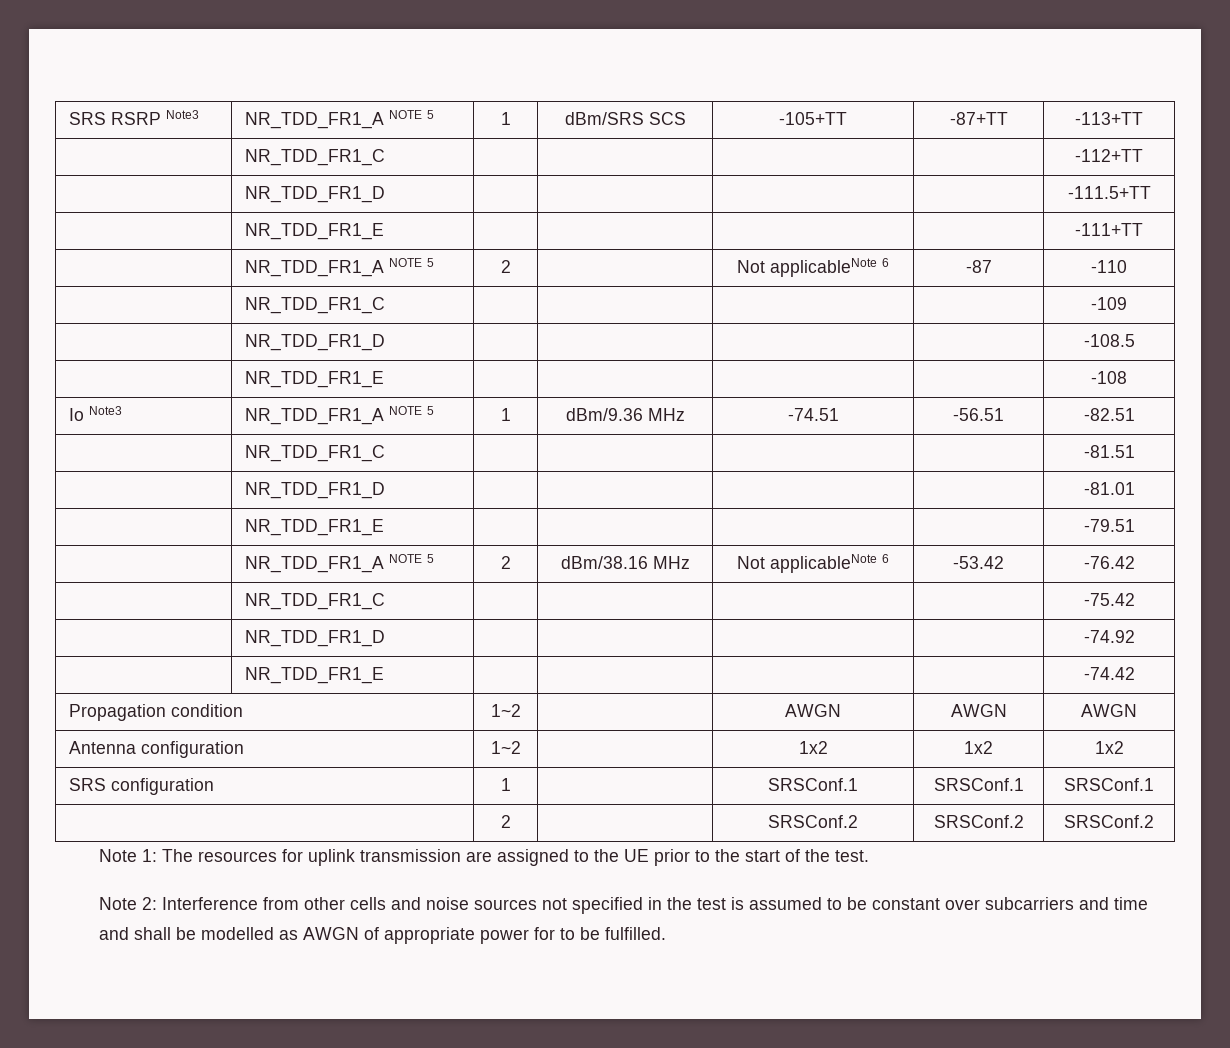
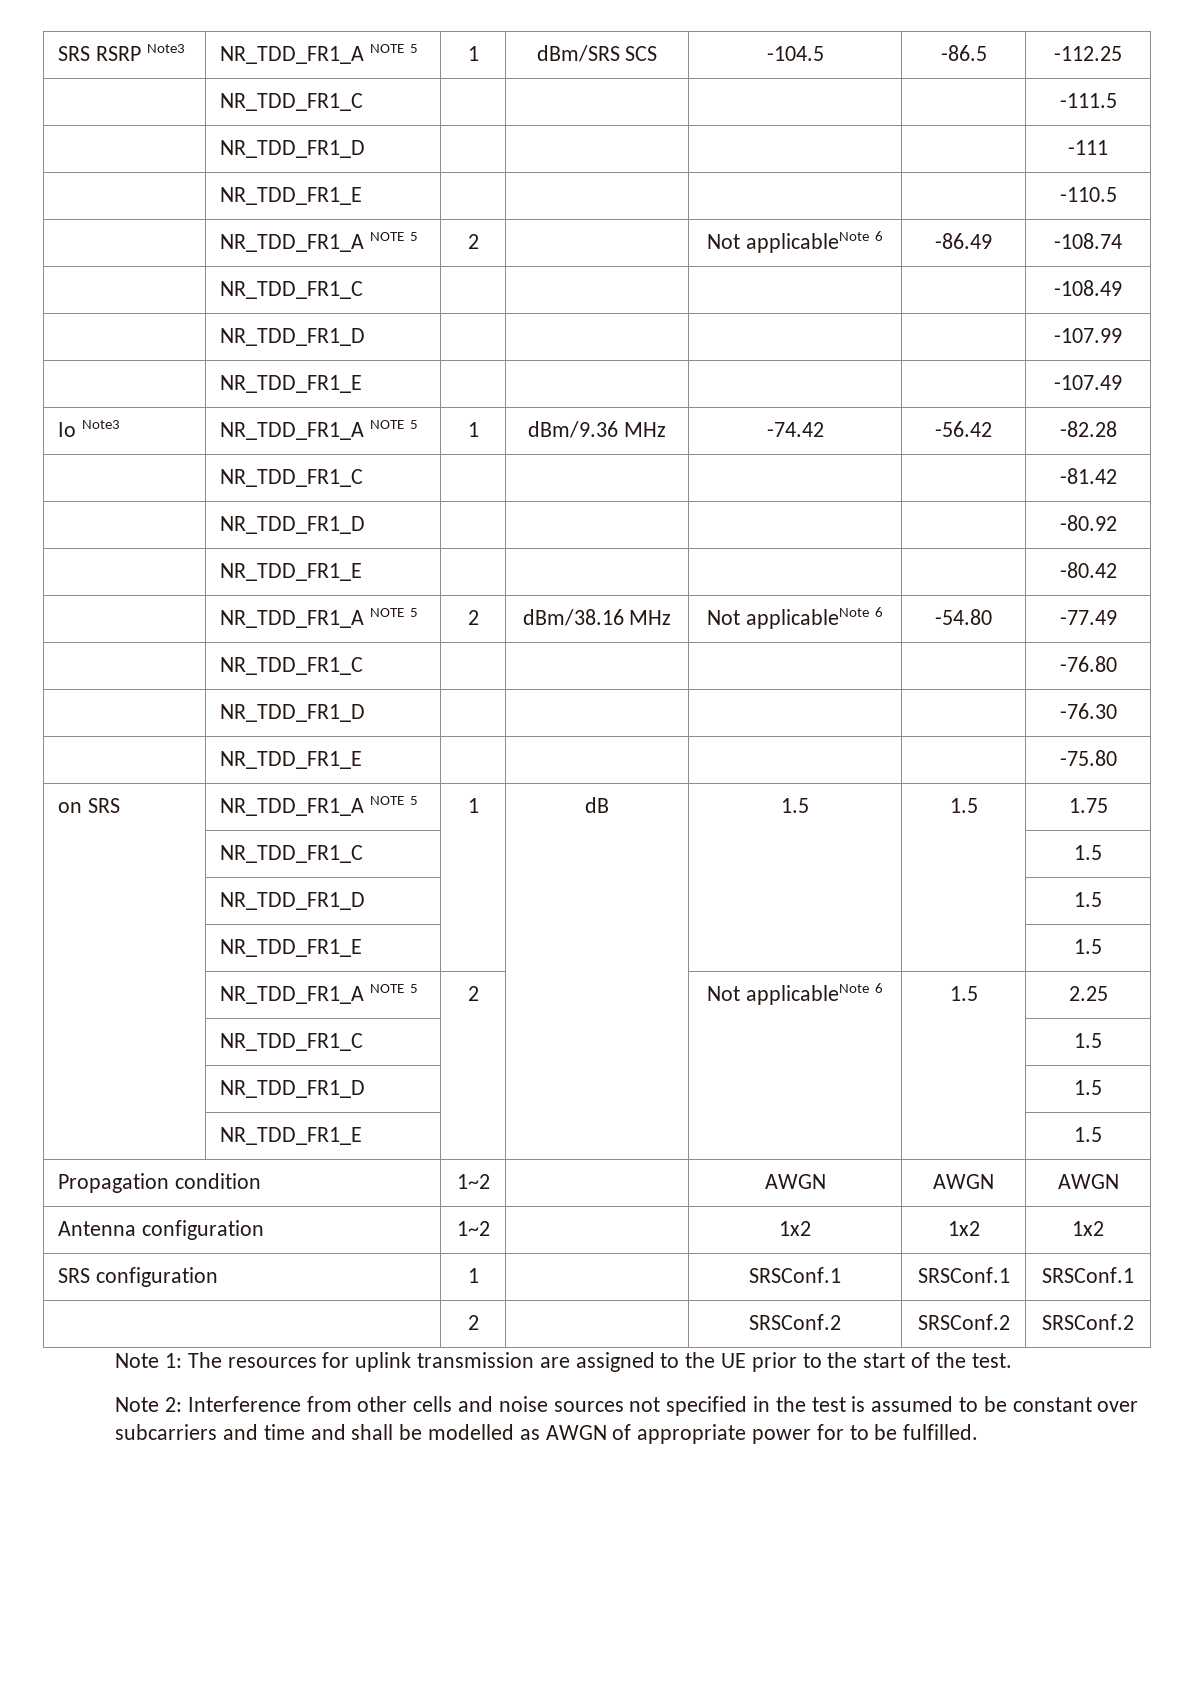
[779,112,847,125] [949,112,1008,125] [1075,112,1143,125] [244,149,385,166] [1075,149,1143,162] [244,186,385,203] [1067,186,1151,199] [244,223,384,240] [1075,223,1143,236] [244,258,434,277] [500,260,511,273] [737,258,889,277] [965,260,992,273] [1091,260,1127,273] [244,297,385,314] [1091,297,1127,310] [244,334,385,351] [1083,334,1135,347] [244,371,384,388] [1091,371,1127,384] -105+TT | -87+TT | -113+TT // | NR_TDD_FR1_C | | | | | -112+TT // | NR_TDD_FR1_D | | | | | -111.5+TT // | NR_TDD_FR1_E | | | | | -111+TT // | NR_TDD_FR1_A NOTE 5 | 2 | | Not applicableNote 6 | -87 | -110 // | NR_TDD_FR1_C | | | | | -109 // | NR_TDD_FR1_D | | | | | -108.5 // | NR_TDD_FR1_E | | | | | -108 -> [766,46,824,61] [940,45,987,61] [1054,46,1122,61] [219,93,363,111] [1059,93,1117,108] [219,140,365,158] [1068,140,1108,155] [219,187,362,205] [1059,187,1117,202] [219,232,418,252] [467,234,479,249] [707,231,883,253] [935,233,992,249] [1054,233,1122,249] [219,281,363,299] [1054,280,1122,296] [219,328,365,346] [1054,328,1122,343] [219,375,362,393] [1054,375,1122,390] -104.5 | -86.5 | -112.25 // | NR_TDD_FR1_C | | | | | -111.5 // | NR_TDD_FR1_D | | | | | -111 // | NR_TDD_FR1_E | | | | | -110.5 // | NR_TDD_FR1_A NOTE 5 | 2 | | Not applicableNote 6 | -86.49 | -108.74 // | NR_TDD_FR1_C | | | | | -108.49 // | NR_TDD_FR1_D | | | | | -107.99 // | NR_TDD_FR1_E | | | | | -107.49
[787,408,839,421] [953,408,1004,421] [1083,408,1135,421] [244,445,385,462] [1083,445,1135,458] [244,482,385,499] [1083,482,1135,495] [244,519,384,536] [1083,519,1135,532] -74.51 | -56.51 | -82.51 // | NR_TDD_FR1_C | | | | | -81.51 // | NR_TDD_FR1_D | | | | | -81.01 // | NR_TDD_FR1_E | | | | | -79.51 -> [766,422,824,437] [935,421,992,437] [1059,421,1117,437] [219,469,363,487] [1059,468,1117,484] [219,516,365,534] [1059,515,1117,531] [219,563,362,581] [1059,562,1117,578] -74.42 | -56.42 | -82.28 // | NR_TDD_FR1_C | | | | | -81.42 // | NR_TDD_FR1_D | | | | | -80.92 // | NR_TDD_FR1_E | | | | | -80.42
[953,556,1004,569] [1083,556,1135,569] [244,593,385,610] [1083,593,1135,606] [244,630,385,647] [1083,630,1135,643] [244,667,384,684] [1083,667,1135,680] -53.42 | -76.42 // | NR_TDD_FR1_C | | | | | -75.42 // | NR_TDD_FR1_D | | | | | -74.92 // | NR_TDD_FR1_E | | | | | -74.42 -> [935,609,992,625] [1059,610,1117,625] [219,657,363,675] [1059,656,1117,672] [219,704,365,722] [1059,703,1117,719] [219,751,362,769] [1059,750,1117,766] [57,798,120,813] [219,796,418,816] [467,798,479,813] [585,797,609,813] [781,798,809,813] [949,798,978,813] [1068,798,1108,813] [219,845,363,863] [1074,845,1102,860] [219,892,365,910] [1074,892,1102,907] [219,939,362,957] [1074,939,1102,954] [219,984,418,1004] [467,986,479,1001] [707,983,883,1005] [949,986,978,1001] [1068,986,1108,1001] [219,1033,363,1051] [1074,1033,1102,1048] [219,1080,365,1098] [1074,1080,1102,1095] [219,1127,362,1145] [1074,1127,1102,1142] -54.80 | -77.49 // | NR_TDD_FR1_C | | | | | -76.80 // | NR_TDD_FR1_D | | | | | -76.30 // | NR_TDD_FR1_E | | | | | -75.80 // on SRS | NR_TDD_FR1_A NOTE 5 | 1 | dB | 1.5 | 1.5 | 1.75 // | NR_TDD_FR1_C | | | | | 1.5 // | NR_TDD_FR1_D | | | | | 1.5 // | NR_TDD_FR1_E | | | | | 1.5 // | NR_TDD_FR1_A NOTE 5 | 2 | | Not applicableNote 6 | 1.5 | 2.25 // | NR_TDD_FR1_C | | | | | 1.5 // | NR_TDD_FR1_D | | | | | 1.5 // | NR_TDD_FR1_E | | | | | 1.5

